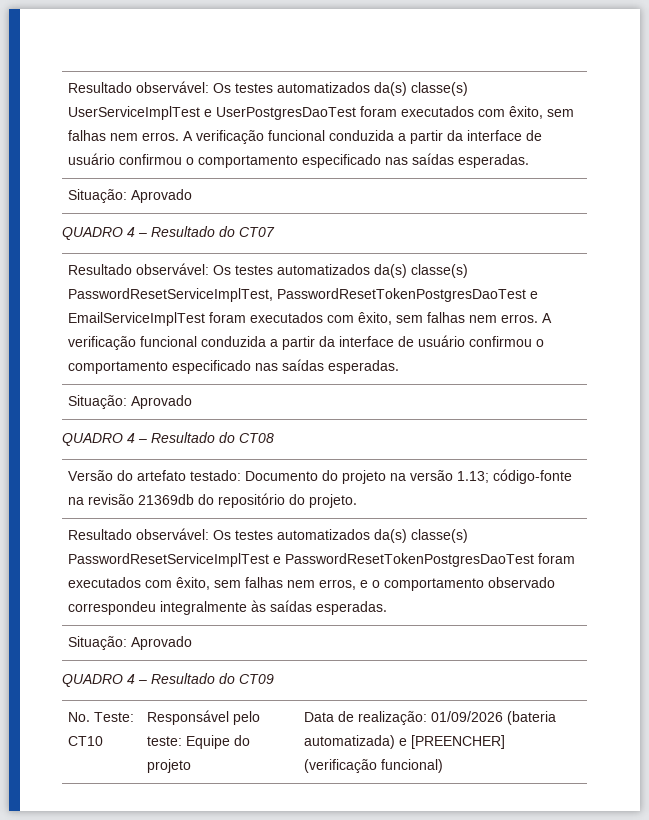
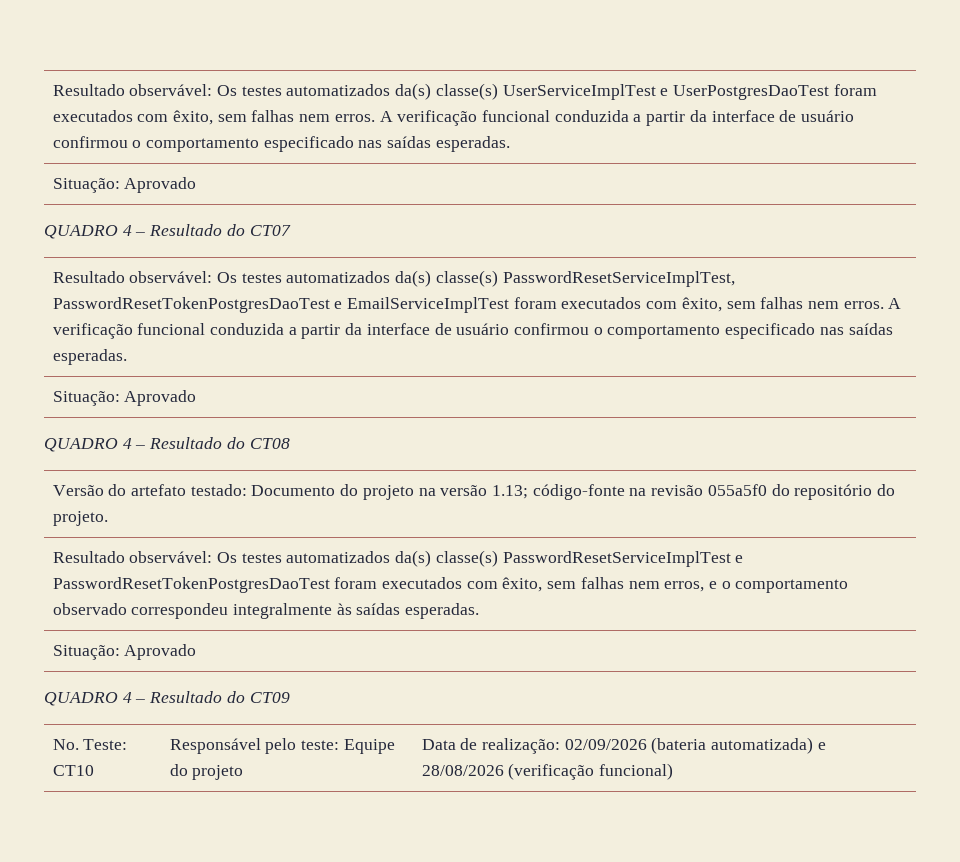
[137,494,194,505] 21369db -> [707,484,767,496] 055a5f0
[430,711,503,722] 01/09/2026 -> [564,739,647,750] 02/09/2026
[410,735,505,749] [PREENCHER] -> [421,765,504,776] 28/08/2026

